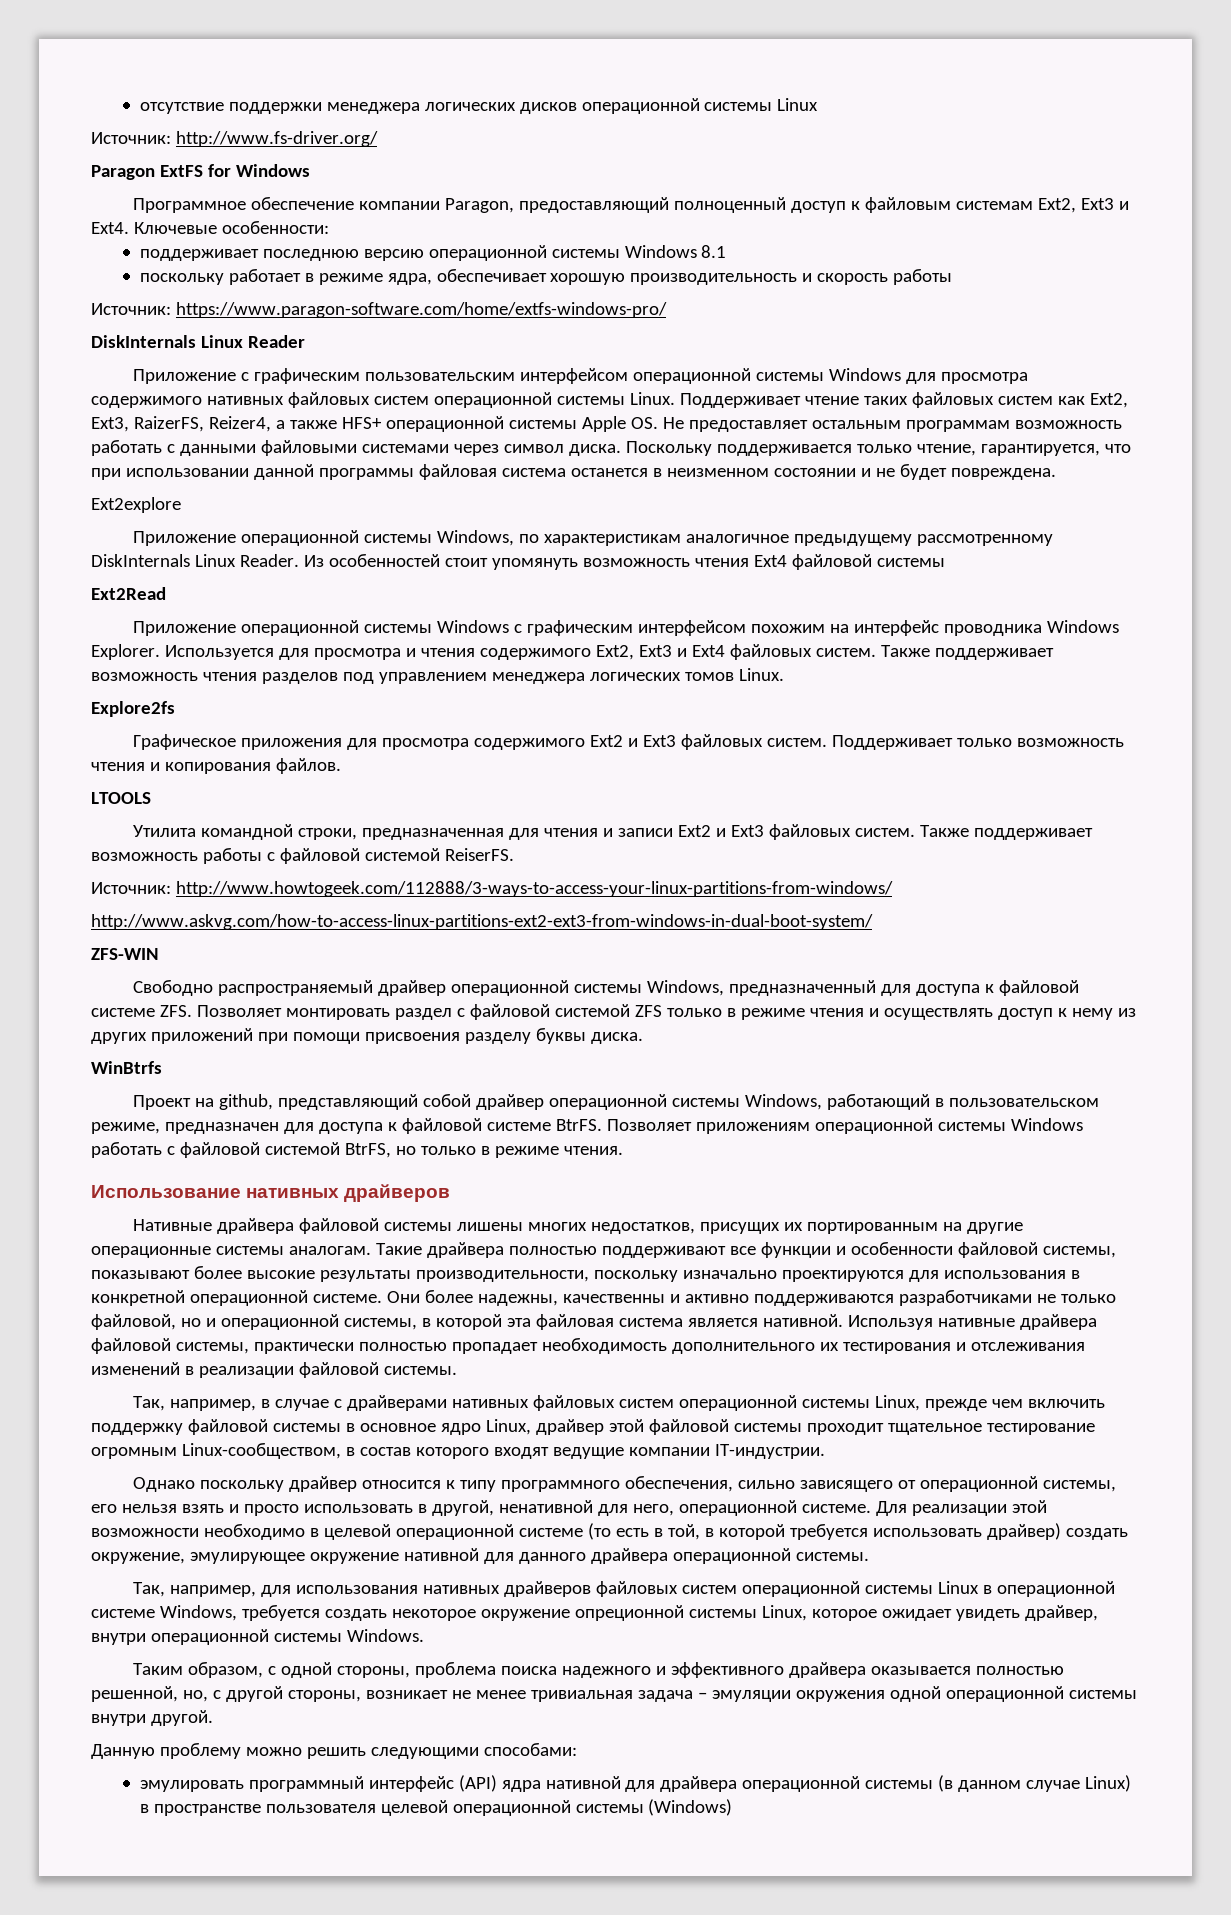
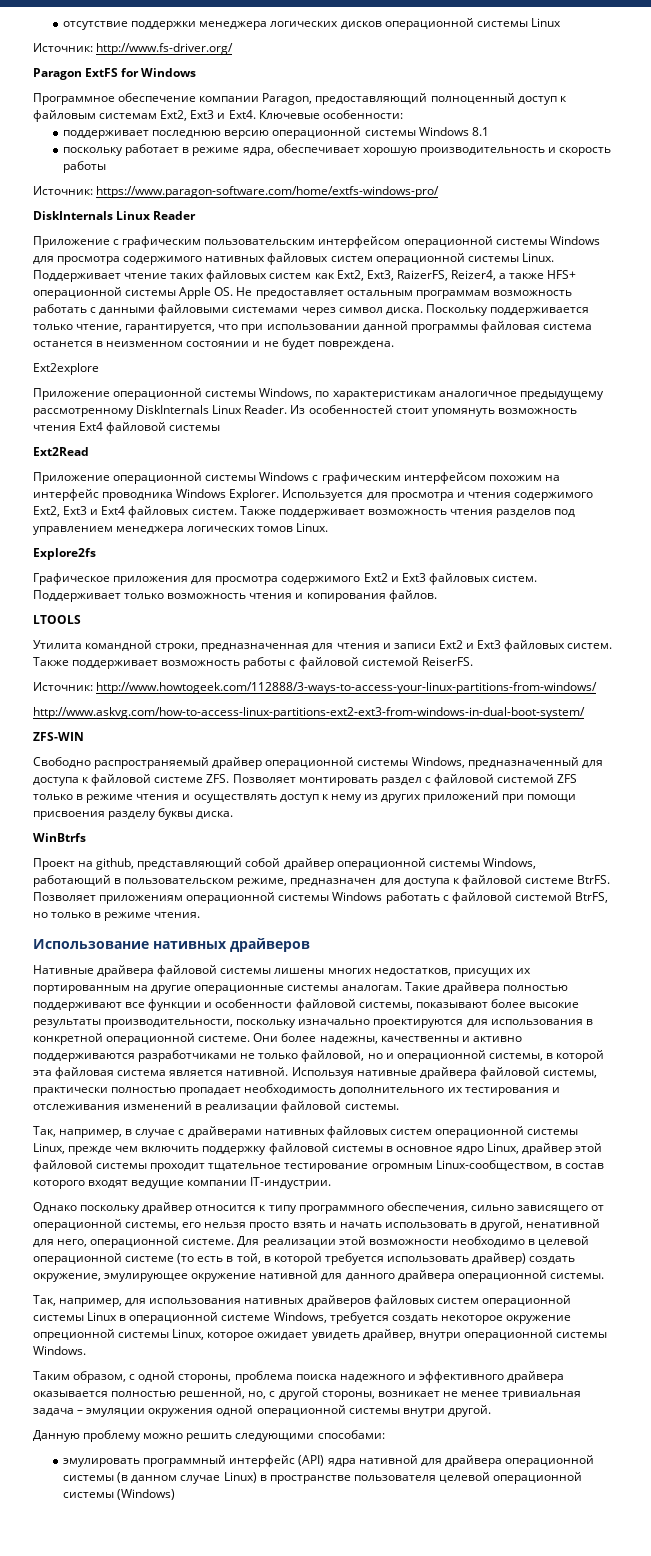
(177, 1508) none -> [249,1222,290,1231] просто
[243,1504,299,1516] просто -> [339,1222,382,1228] начать

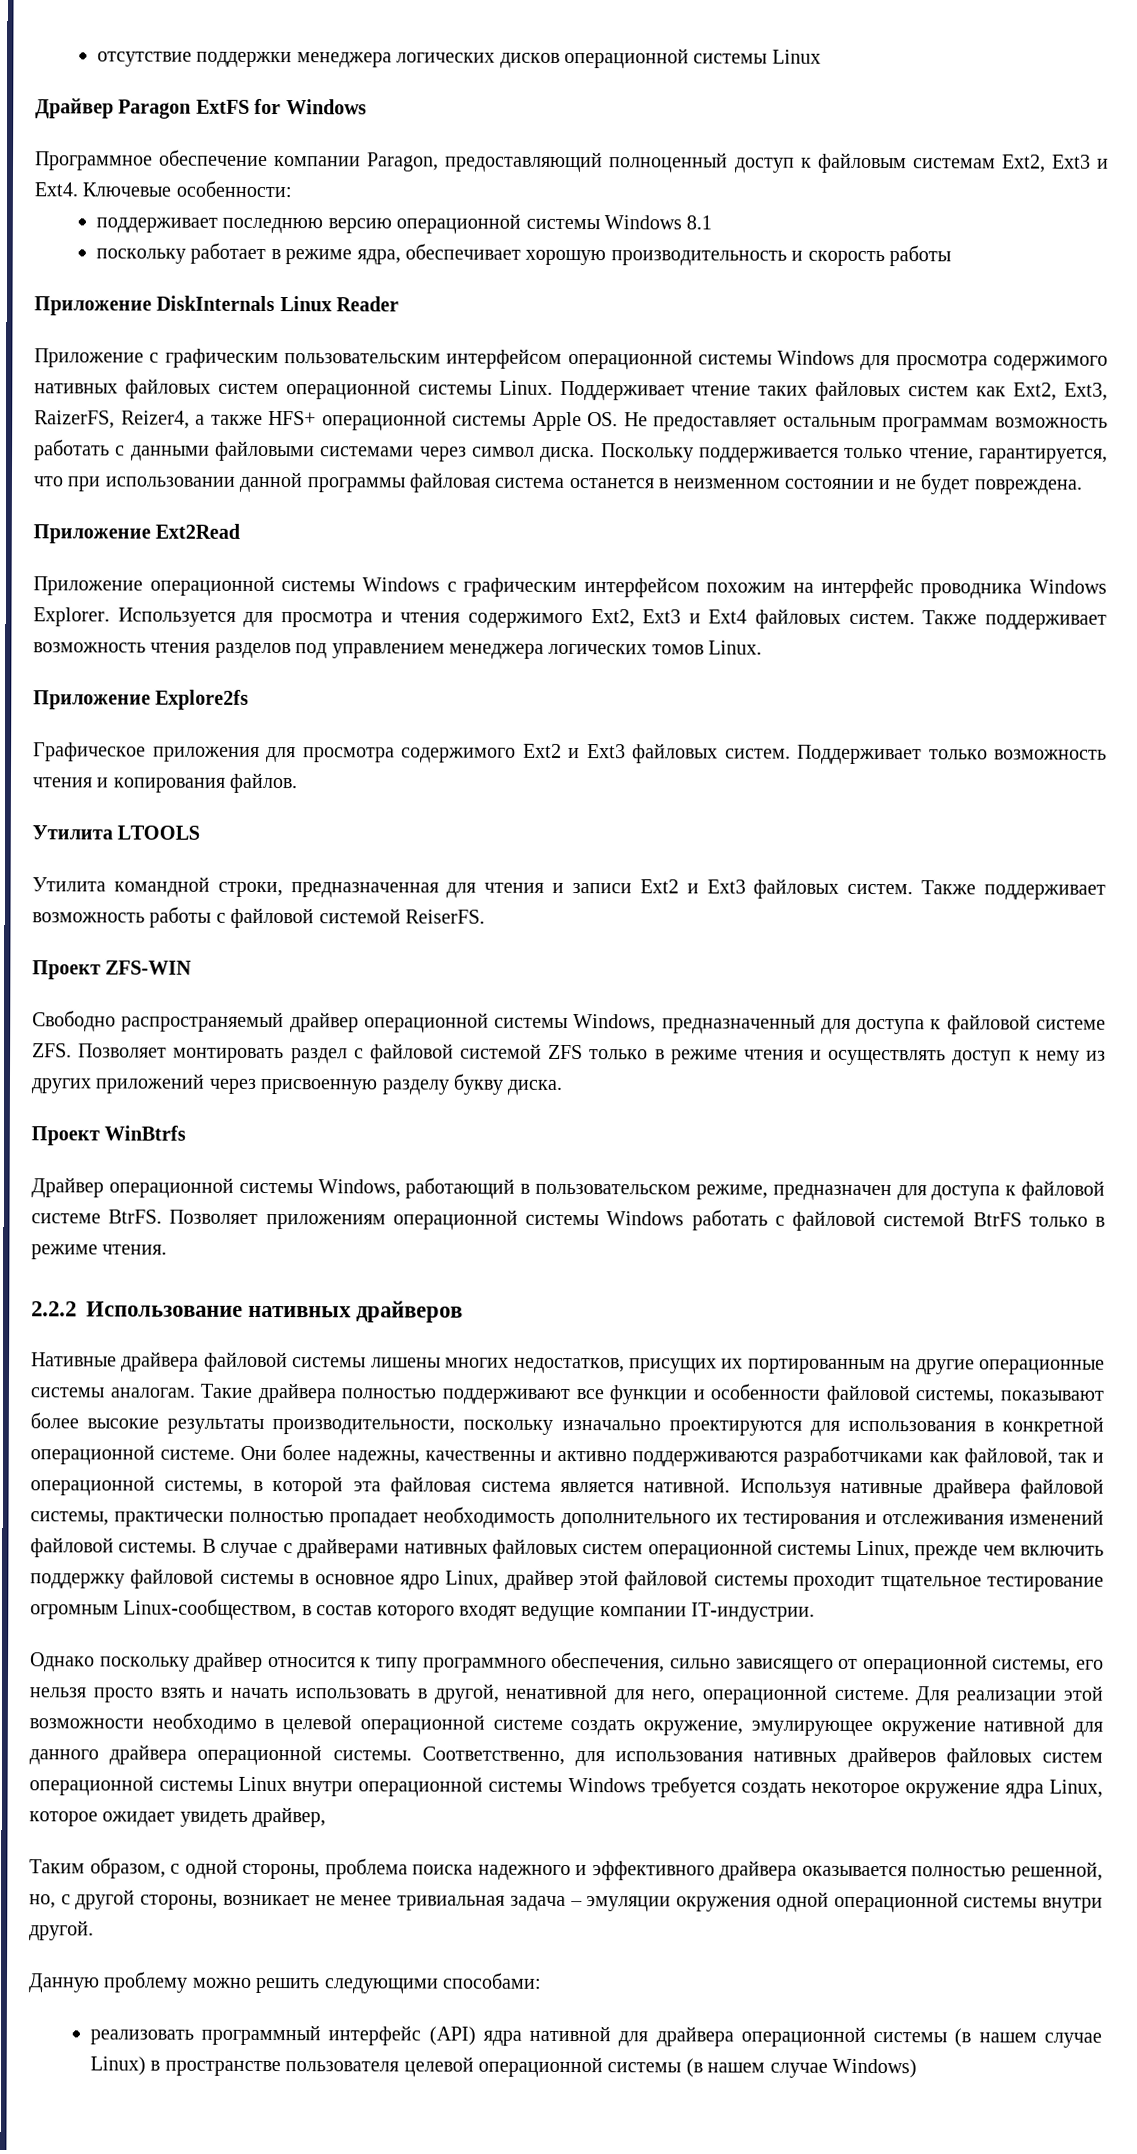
[33,43,234,55] Источник: http://www.fs-driver.org/ // -> [35,98,114,119] Драйвер
[33,186,440,198] Источник: https://www.paragon-software.com/home/extfs-windows-pro/ // -> [34,296,152,316] Приложение
[33,363,99,375] [33,388,604,400] [33,405,577,417] [33,422,221,434] // Ext2explore // Приложение операционной системы Windows, по характеристикам аналогичное предыдущему рассмотренному DiskInternals Linux Reader. Из особенностей стоит упомянуть возможность чтения Ext4 файловой системы // -> [33,524,151,544] // Приложение
(329, 527) none -> [33,690,151,710] Приложение
(437, 596) none -> [32,825,113,840] Утилита
[33,682,598,694] [33,707,585,719] Источник: http://www.howtogeek.com/112888/3-ways-to-access-your-linux-partitions-from-windows/ // http://www.askvg.com/how-to-access-linux-partitions-ext2-ext3-from-windows-in-dual-boot-system/ // -> [32,960,101,980] Проект
[502,794,577,803] [33,808,194,820] при помощи присвоения разделу буквы -> [208,1073,504,1095] через присвоенную разделу букву
(234, 815) none -> [31,1126,100,1146] Проект
[33,858,334,870] Проект на github, представляющий собой драйвер -> [31,1177,104,1198] Драйвер
[574,892,608,903] [33,912,48,918] BtrFS, но -> [972,1212,1022,1227] BtrFS
(201, 915) none -> [31,1301,77,1317] 2.2.2
[240,1050,383,1062] не только файловой, но -> [928,1447,1087,1468] как файловой, так
[195,1104,279,1113] в реализации -> (1105, 1517) none
[33,1126,133,1138] // Так, например, в -> [201,1538,216,1553] В
[177,1253,527,1265] (то есть в той, в которой требуется использовать драйвер) -> (563, 1724) none
[33,1295,123,1307] // Так, например, -> [421,1746,565,1765] Соответственно,
[119,1312,327,1324] в операционной системе Windows, -> [292,1776,646,1797] внутри операционной системы Windows
[33,1329,170,1341] опреционной системы -> [1004,1783,1044,1799] ядра
[418,1329,607,1341] [33,1346,86,1355] внутри операционной системы Windows. -> (327, 1817) none
[63,1458,141,1467] эмулировать -> [89,2029,194,2045] реализовать
[131,1475,178,1483] данном -> [978,2032,1037,2043] нашем
[117,1489,176,1500] (Windows) -> [685,2058,917,2079] (в нашем случае Windows)

